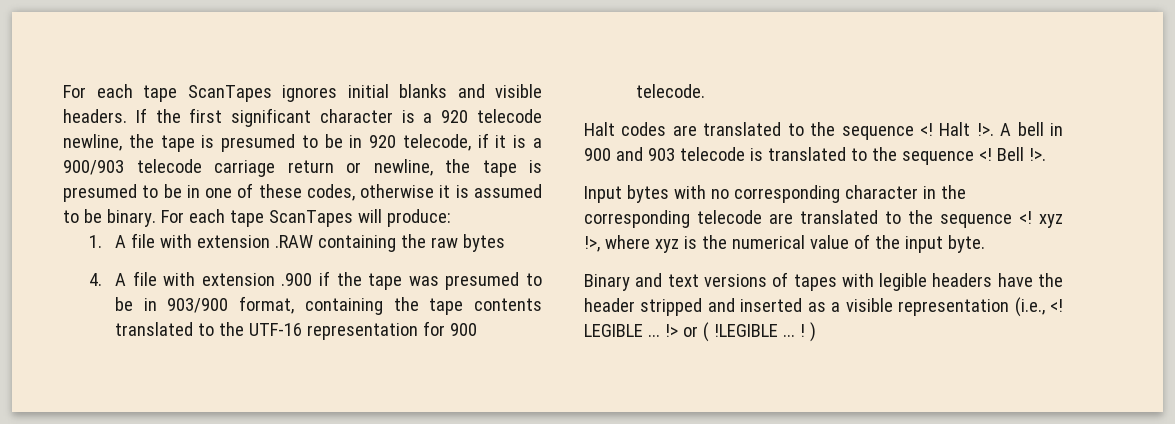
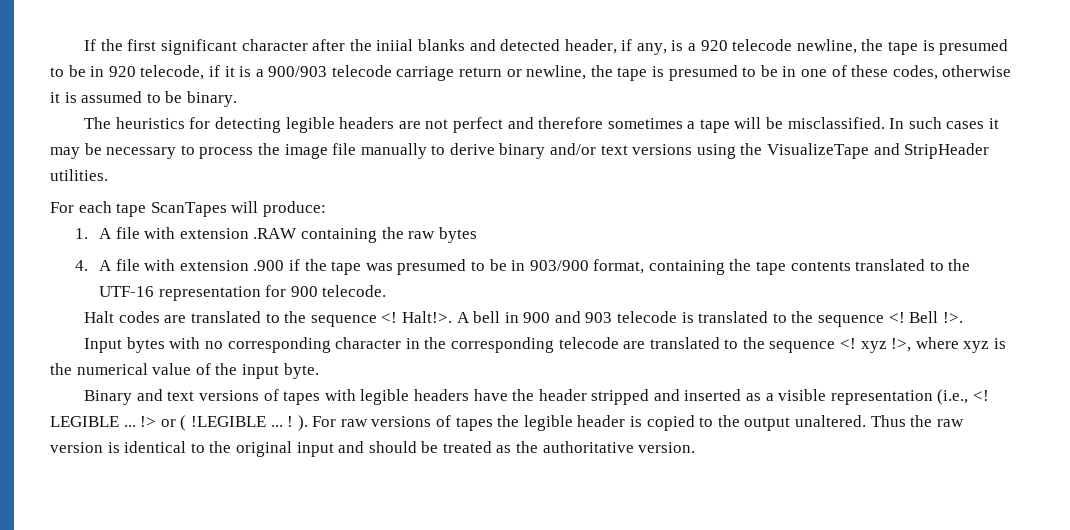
[63,84,542,102] [63,109,127,123] For each tape ScanTapes ignores initial blanks and visible headers. -> (84, 45) none
(393, 116) none -> [312,39,667,55] after the iniial blanks and detected header, if any,
(156, 218) none -> [84,117,1000,133] [50,143,990,159] [50,169,108,181] // The heuristics for detecting legible headers are not perfect and therefore sometimes a tape will be misclassified. In such cases it may be necessary to process the image file manually to derive binary and/or text versions using the VisualizeTape and StripHeader utilities. //
[939,122,994,136] Halt !>. -> [401,311,452,323] Halt!>.
[809,322,816,342] ) -> [297,415,964,431] [50,441,696,457] ). For raw versions of tapes the legible header is copied to the output unaltered. Thus the raw version is identical to the original input and should be treated as the authoritative version.

